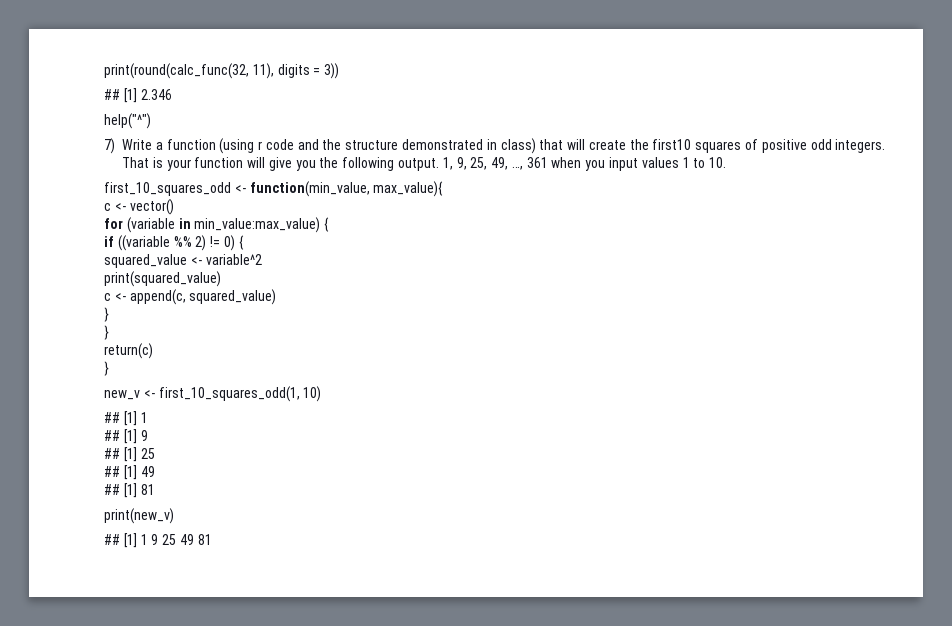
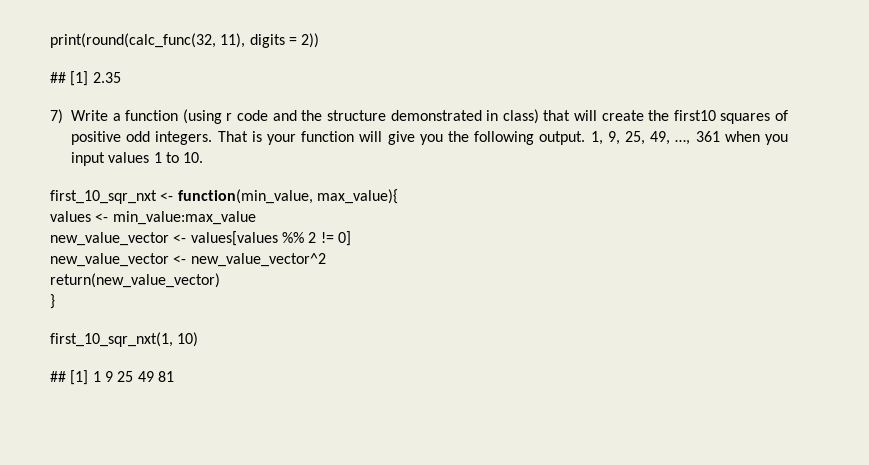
[324,63,340,79] [104,88,172,103] [104,113,151,129] 3)) // ## [1] 2.346 // help("^") -> [301,33,320,48] [50,71,121,86] 2)) // ## [1] 2.35
[104,182,231,196] first_10_squares_odd -> [50,190,157,204] first_10_sqr_nxt
[104,199,174,215] [104,217,330,233] [104,235,244,251] [104,254,262,268] [104,271,221,287] [104,289,277,305] [104,307,109,322] [104,325,109,340] [104,343,153,359] [104,361,109,376] [104,386,322,402] [104,411,148,426] [104,429,148,444] [104,447,155,462] [104,465,155,480] [104,483,155,498] [104,508,174,524] c <- vector() // for (variable in min_value:max_value) { // if ((variable %% 2) != 0) { // squared_value <- variable^2 // print(squared_value) // c <- append(c, squared_value) // } // } // return(c) // } // new_v <- first_10_squares_odd(1, 10) // ## [1] 1 // ## [1] 9 // ## [1] 25 // ## [1] 49 // ## [1] 81 // print(new_v) -> [50,211,256,225] [50,231,351,246] [50,253,326,267] [50,273,220,288] [50,294,55,309] [50,332,199,347] values <- min_value:max_value // new_value_vector <- values[values %% 2 != 0] // new_value_vector <- new_value_vector^2 // return(new_value_vector) // } // first_10_sqr_nxt(1, 10)

